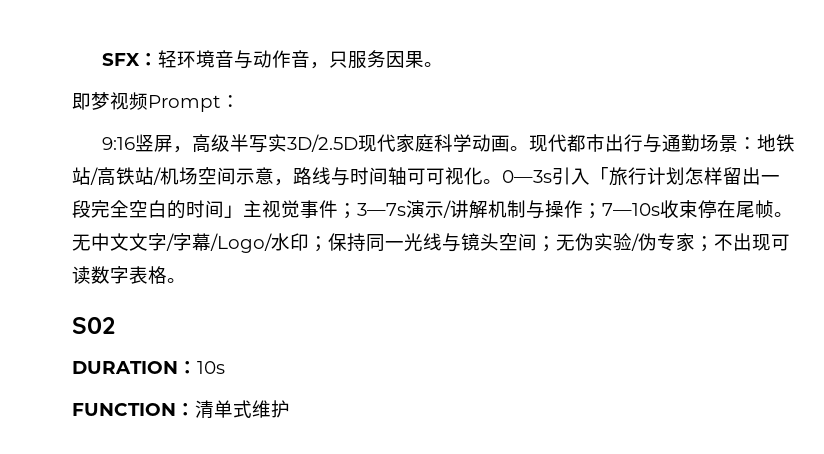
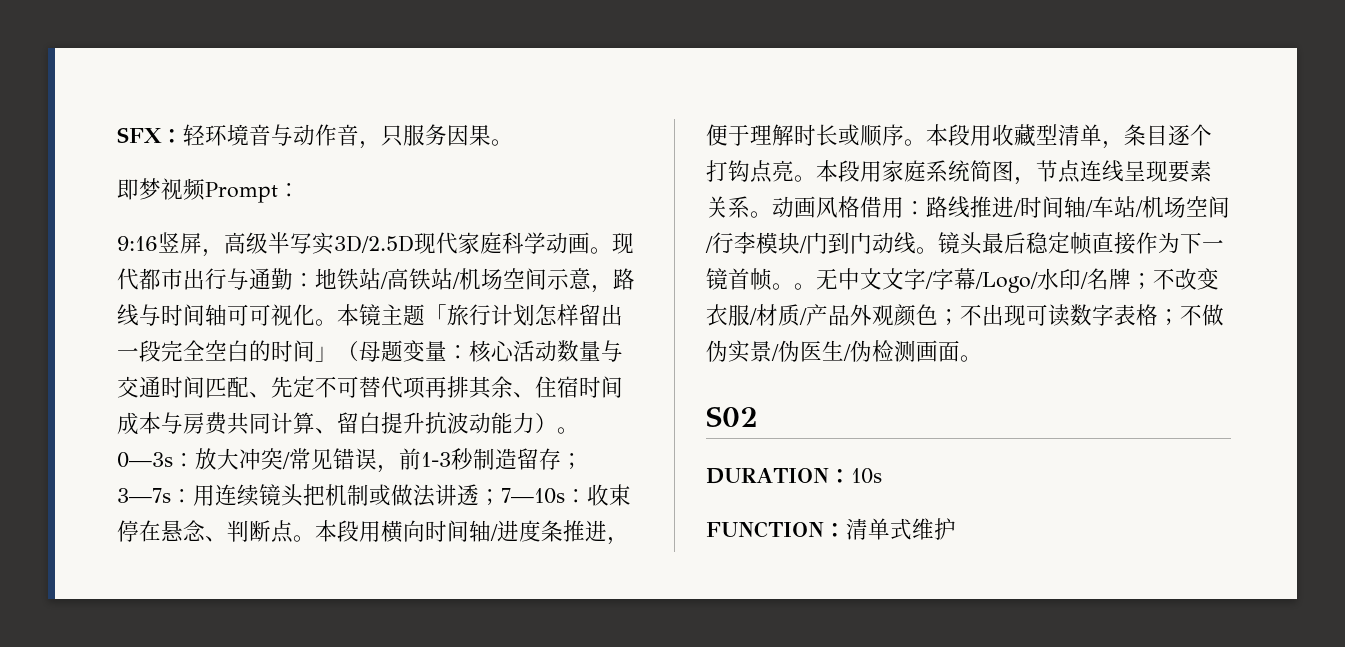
[699,134,738,152] 场景 -> (293, 279) none
[502,167,590,185] 0—3s引入 -> [337,304,425,326] 本镜主题
[243,200,774,219] 主视觉事件；3—7s演示/讲解机制与操作；7—10s收束停在尾帧 -> [337,340,623,363] [117,376,623,399] [117,412,579,435] [117,448,583,473] [117,484,631,507] [117,520,629,545] [706,124,1212,149] [706,160,1212,185] [706,196,1230,218] [705,232,1224,255] [706,268,794,291] （母题变量：核心活动数量与交通时间匹配、先定不可替代项再排其余、住宿时间成本与房费共同计算、留白提升抗波动能力）。0—3s：放大冲突/常见错误，前1-3秒制造留存；3—7s：用连续镜头把机制或做法讲透；7—10s：收束停在悬念、判断点。本段用横向时间轴/进度条推进，便于理解时长或顺序。本段用收藏型清单，条目逐个打钩点亮。本段用家庭系统简图，节点连线呈现要素关系。动画风格借用：路线推进/时间轴/车站/机场空间/行李模块/门到门动线。镜头最后稳定帧直接作为下一镜首帧。
[309,233,695,252] ；保持同一光线与镜头空间；无伪实验/伪专家 -> [1080,268,1219,290] [706,304,938,327] /名牌；不改变衣服/材质/产品外观颜色
(167, 275) none -> [1158,304,1224,326] [706,340,960,363] ；不做伪实景/伪医生/伪检测画面

